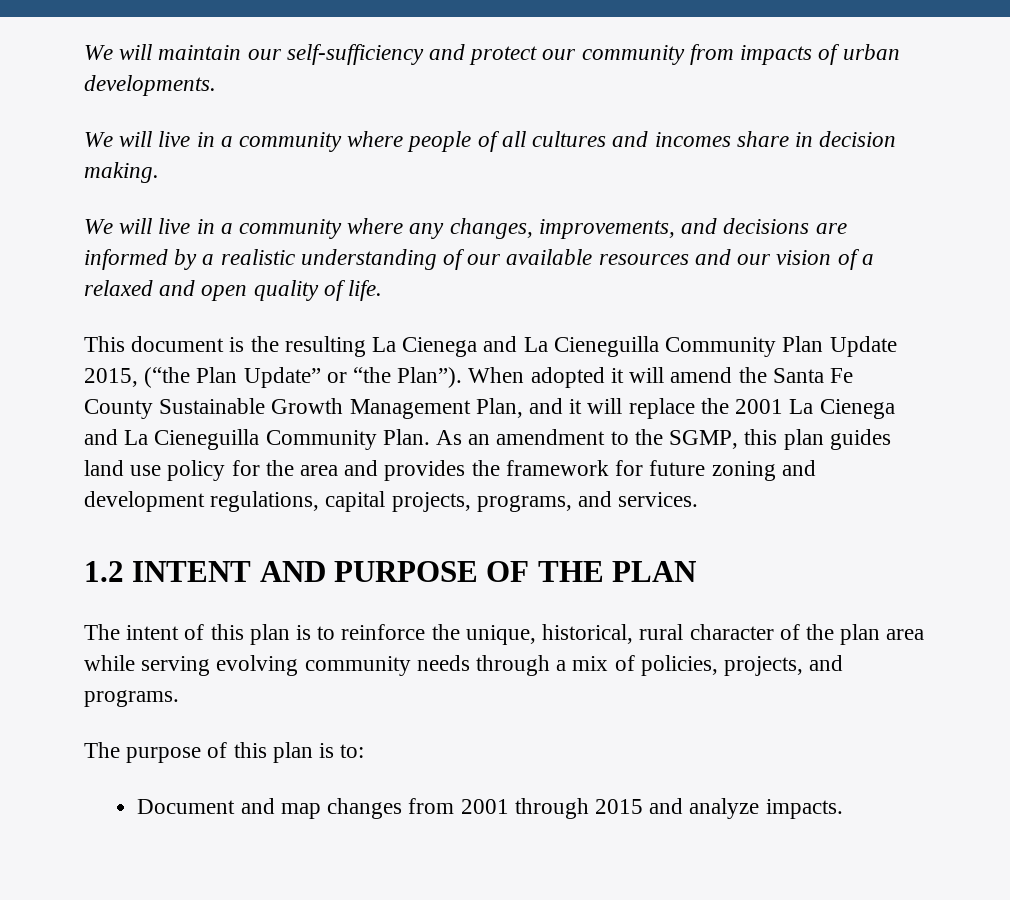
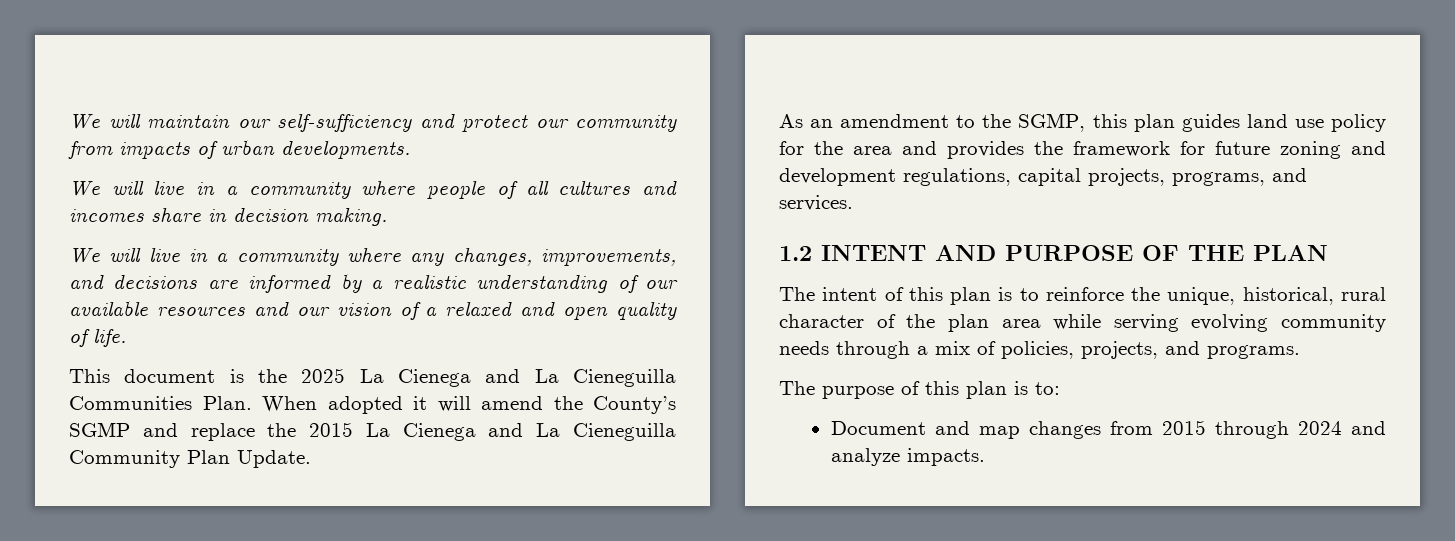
[284,336,366,357] resulting -> [301,368,676,387] [69,396,676,414] [69,422,354,441] 2025 La Cienega and La Cieneguilla Communities Plan. When adopted it will amend the County’s SGMP and replace the 2015
[829,336,897,357] [84,367,853,388] [84,398,895,419] [84,429,430,450] Update 2015, (“the Plan Update” or “the Plan”). When adopted it will amend the Santa Fe County Sustainable Growth Management Plan, and it will replace the 2001 La Cienega and La Cieneguilla Community Plan. -> [237,450,311,468] Update. //
[460,798,643,819] 2001 through 2015 -> [1161,420,1342,439] 2015 through 2024

